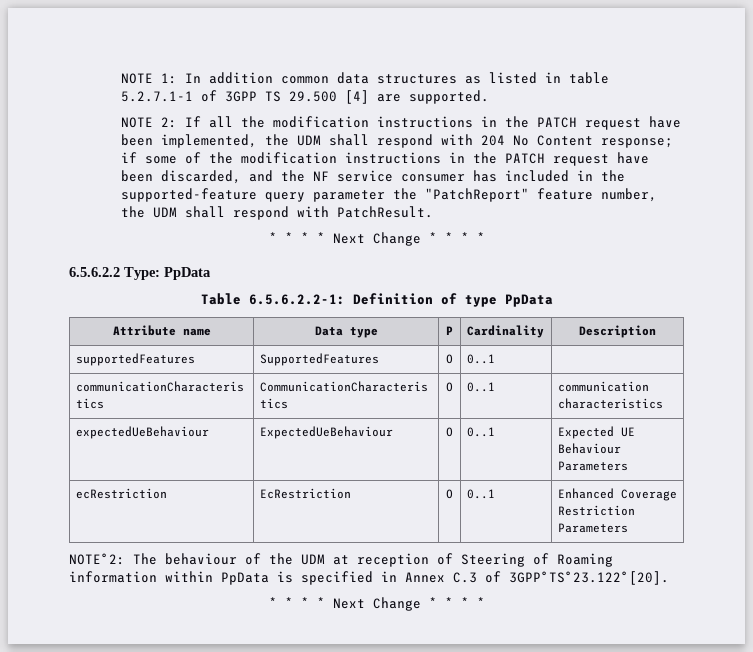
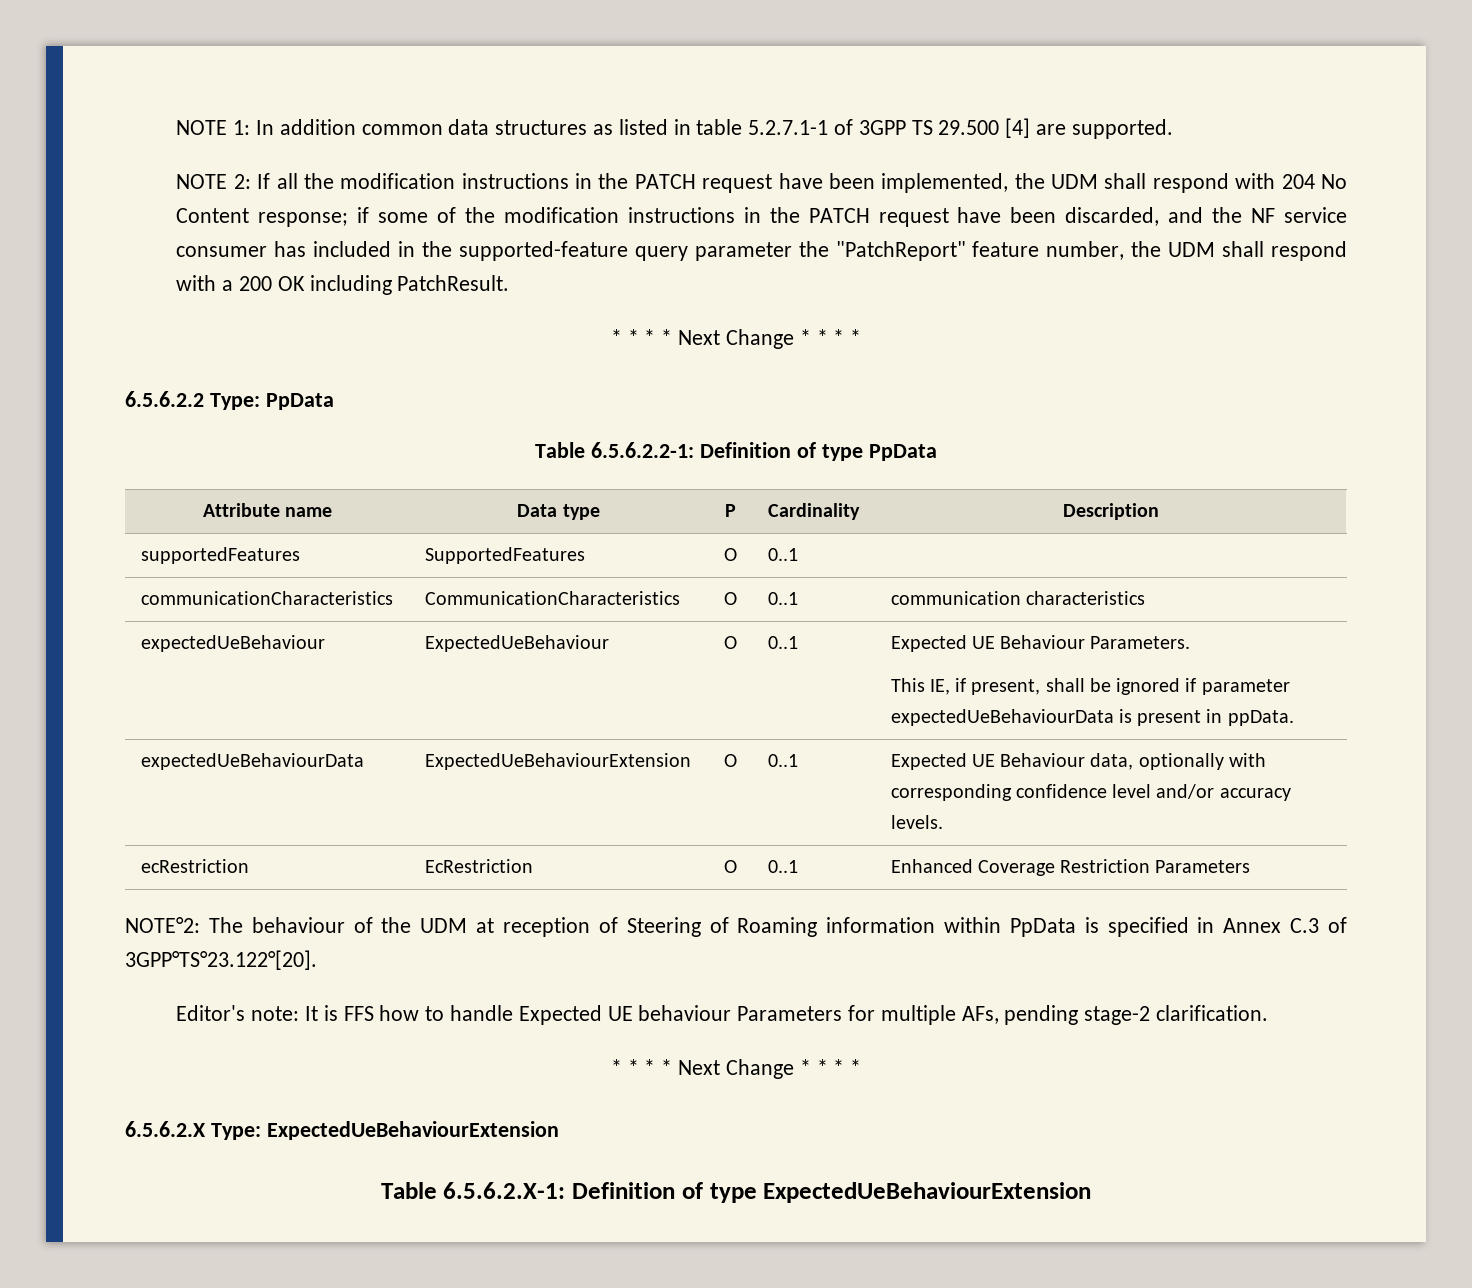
(329, 211) none -> [222,275,392,295] a 200 OK including
[557,461,628,471] Parameters -> [1090,636,1191,649] [890,678,1290,695] [890,709,1294,726] [140,753,364,770] [424,753,691,770] [723,754,737,767] [767,754,798,767] [890,753,1266,770] [890,784,1291,801] [890,815,943,829] Parameters. // This IE, if present, shall be ignored if parameter expectedUeBehaviourData is present in ppData. // expectedUeBehaviourData | ExpectedUeBehaviourExtension | O | 0..1 | Expected UE Behaviour data, optionally with corresponding confidence level and/or accuracy levels.
(669, 578) none -> [176,1005,1269,1025] // Editor's note: It is FFS how to handle Expected UE behaviour Parameters for multiple AFs, pending stage-2 clarification.
(485, 602) none -> [125,1121,559,1140] [380,1182,1092,1203] // 6.5.6.2.X Type: ExpectedUeBehaviourExtension // Table 6.5.6.2.X-1: Definition of type ExpectedUeBehaviourExtension

